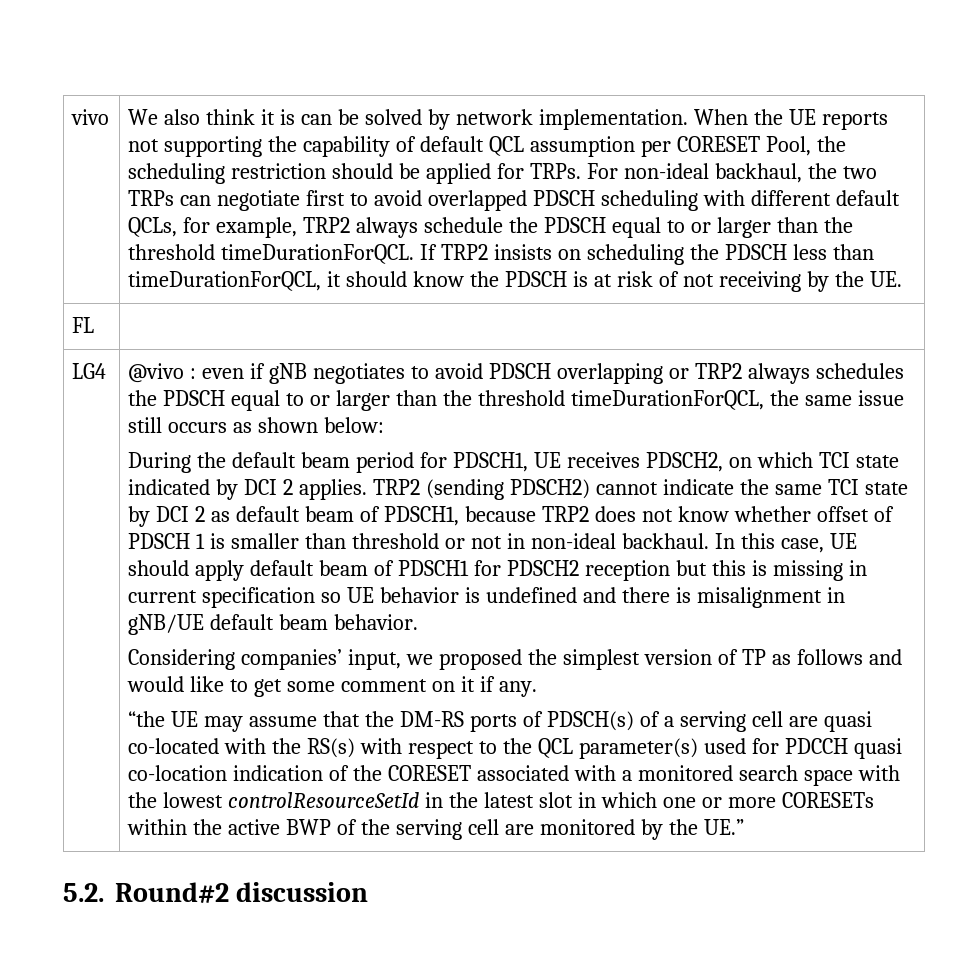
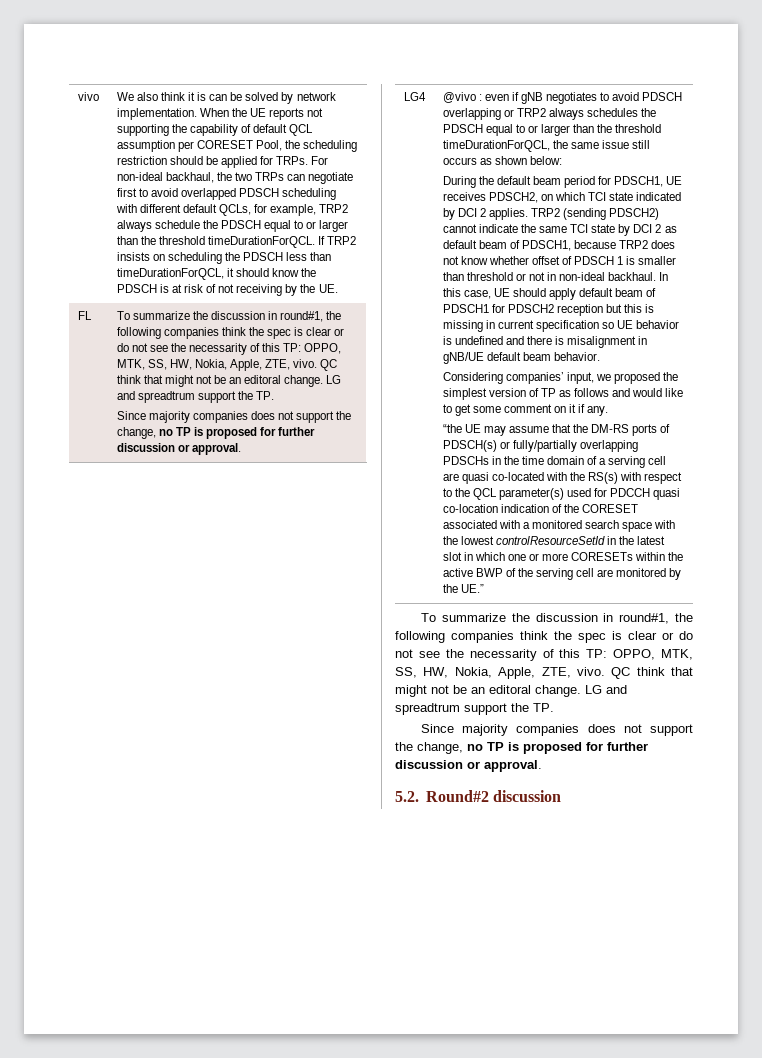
(95, 325) none -> [116,311,342,322] [116,327,345,339] [116,343,342,355] [116,359,338,371] [116,375,342,387] [116,391,275,403] [116,411,352,423] [116,427,316,439] [116,443,241,455] To summarize the discussion in round#1, the following companies think the spec is clear or do not see the necessarity of this TP: OPPO, MTK, SS, HW, Nokia, Apple, ZTE, vivo. QC think that might not be an editoral change. LG and spreadtrum support the TP. // Since majority companies does not support the change, no TP is proposed for further discussion or approval.
(634, 721) none -> [499,440,638,452] [442,456,585,465] or fully/partially overlapping PDSCHs in the time domain
(744, 827) none -> [421,613,693,624] [395,631,693,643] [395,649,693,661] [395,667,693,679] [395,685,627,697] [395,703,554,715] [421,724,693,736] [395,742,648,754] [395,760,542,772] // To summarize the discussion in round#1, the following companies think the spec is clear or do not see the necessarity of this TP: OPPO, MTK, SS, HW, Nokia, Apple, ZTE, vivo. QC think that might not be an editoral change. LG and spreadtrum support the TP. // Since majority companies does not support the change, no TP is proposed for further discussion or approval.

